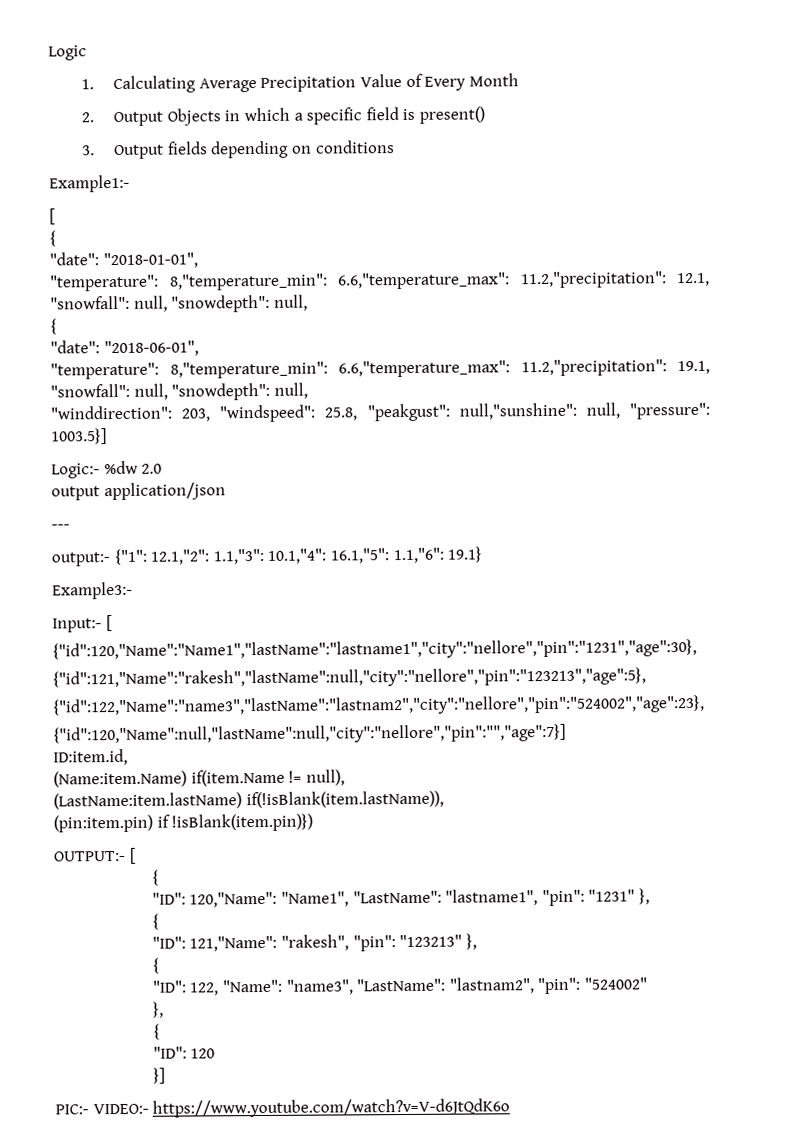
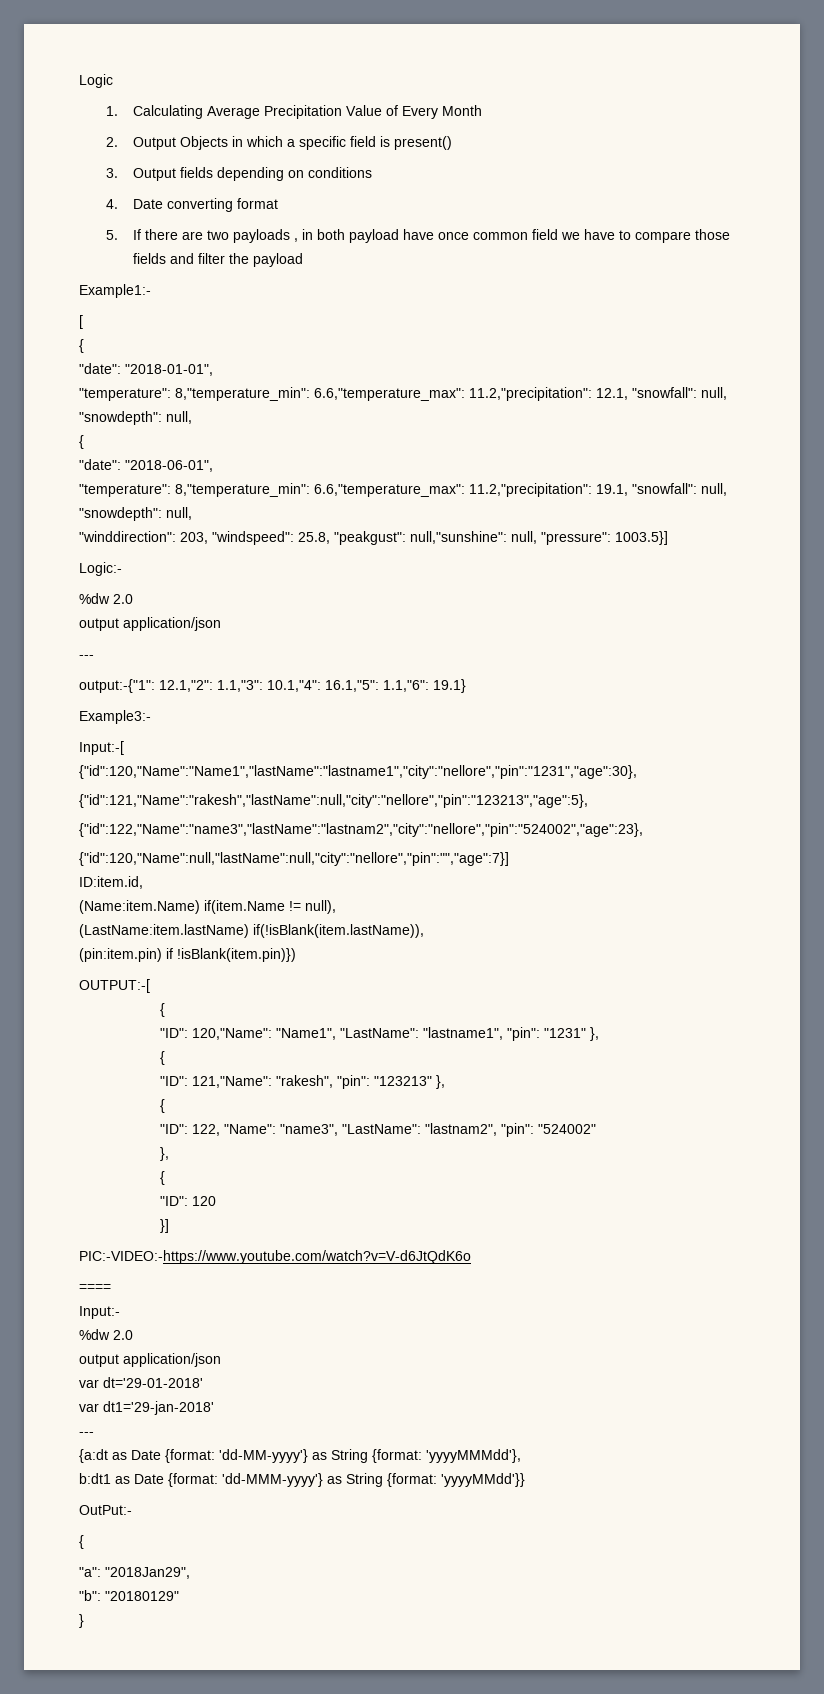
(395, 147) none -> [106,198,279,212] [106,229,731,243] [133,253,304,267] // 4. Date converting format // 5. If there are two payloads , in both payload have once common field we have to compare those fields and filter the payload
(100, 471) none -> (122, 569) //
[51,548,147,567] output:- {"1": -> [79,679,155,693] output:-{"1":
[52,615,113,633] Input:- [ -> [79,741,124,755] Input:-[
[53,847,137,864] OUTPUT:- [ -> [79,979,150,993] OUTPUT:-[
[55,1098,511,1118] PIC:- VIDEO:- https://www.youtube.com/watch?v=V-d6JtQdK6o -> [79,1250,471,1264] [79,1284,111,1292] [79,1306,120,1319] [79,1329,133,1340] [79,1353,221,1367] [79,1377,203,1388] [79,1401,214,1415] [79,1432,94,1436] [79,1449,521,1463] [79,1473,525,1487] [79,1505,132,1515] [79,1535,84,1549] [79,1567,190,1579] [79,1590,179,1601] [79,1614,84,1628] PIC:-VIDEO:-https://www.youtube.com/watch?v=V-d6JtQdK6o // ==== // Input:- // %dw 2.0 // output application/json // var dt='29-01-2018' // var dt1='29-jan-2018' // --- // {a:dt as Date {format: 'dd-MM-yyyy'} as String {format: 'yyyyMMMdd'}, // b:dt1 as Date {format: 'dd-MMM-yyyy'} as String {format: 'yyyyMMdd'}} // OutPut:- // { // "a": "2018Jan29", // "b": "20180129" // }

